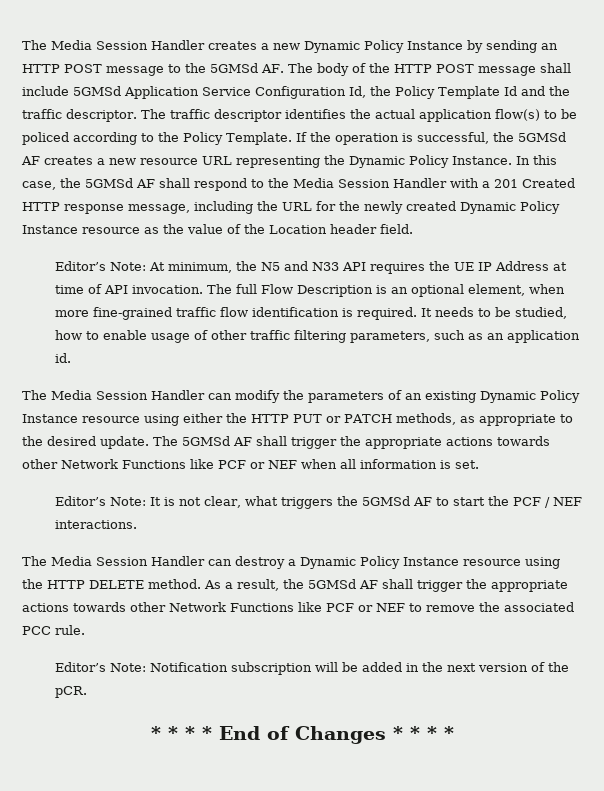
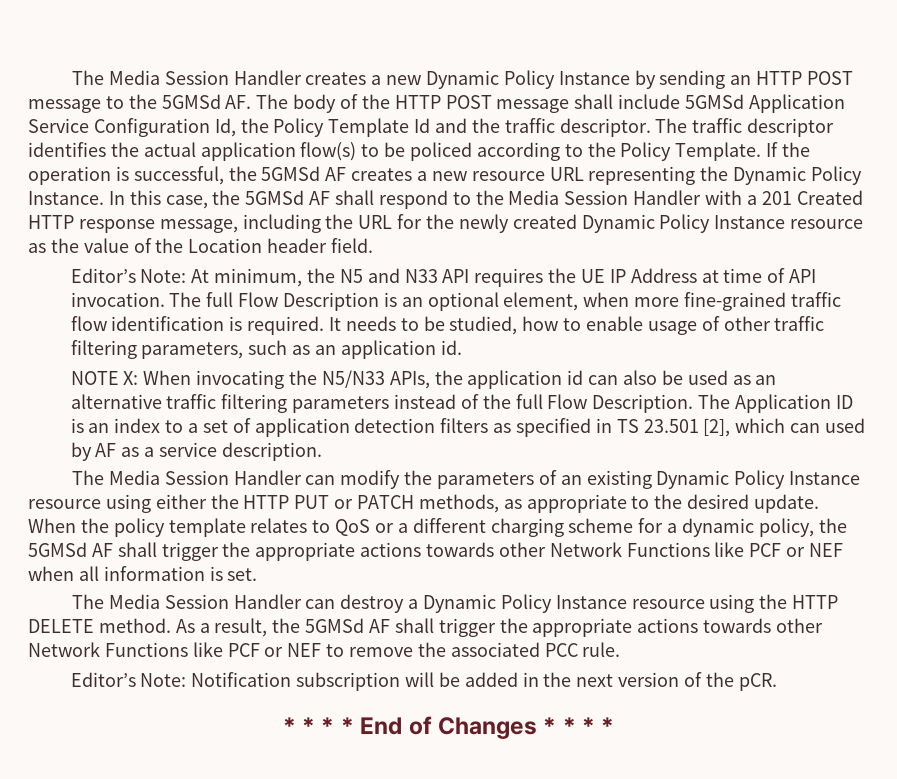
(71, 358) none -> [70,370,777,389] [70,394,853,413] [70,418,866,437] [70,442,322,461] // NOTE X: When invocating the N5/N33 APIs, the application id can also be used as an alternative traffic filtering parameters instead of the full Flow Description. The Application ID is an index to a set of application detection filters as specified in TS 23.501 [2], which can used by AF as a service description.
[153,436,178,446] The -> [28,518,847,537] When the policy template relates to QoS or a different charging scheme for a dynamic policy, the
[54,496,582,509] [54,520,137,529] // Editor’s Note: It is not clear, what triggers the 5GMSd AF to start the PCF / NEF interactions. -> (258, 574) none

